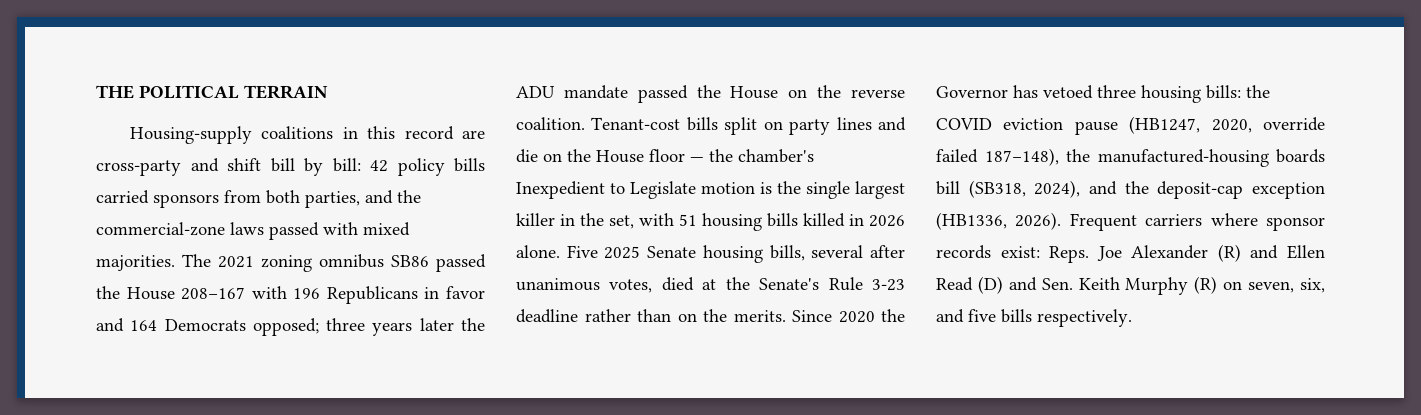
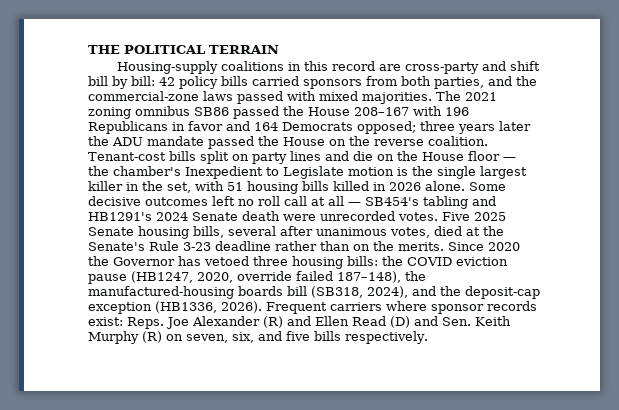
(560, 251) none -> [469,182,506,191] [88,196,496,209] [88,211,438,221] Some decisive outcomes left no roll call at all — SB454's tabling and HB1291's 2024 Senate death were unrecorded votes.

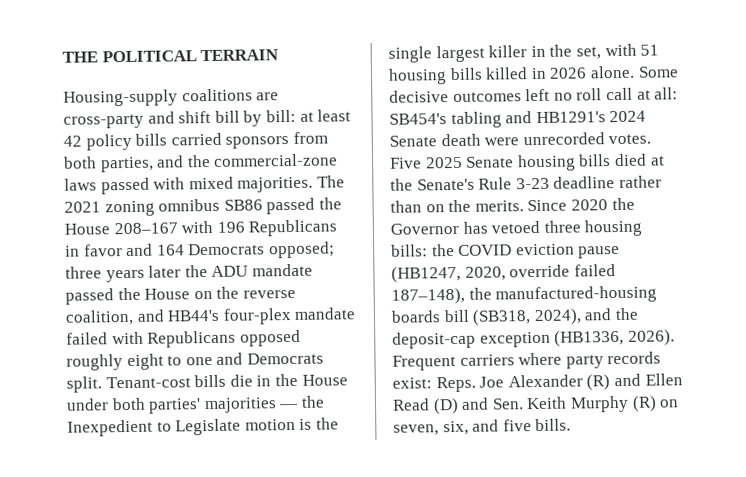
[288,61,376,71] in this record -> (253, 95) none
(155, 81) none -> [299,109,352,122] at least
[428,136,488,146] [88,151,500,164] coalition. Tenant-cost bills split on party lines and die on the House floor -> [65,307,356,326] [66,329,301,348] [66,352,324,371] [66,373,348,393] [66,397,277,414] coalition, and HB44's four-plex mandate failed with Republicans opposed roughly eight to one and Democrats split. Tenant-cost bills die in the House under both parties' majorities
[113,166,181,176] chamber's -> (325, 401) none
[328,196,361,206] all — -> [654,87,679,100] all:
[193,226,430,238] bills, several after unanimous votes, -> [578,154,612,167] bills
[431,304,484,314] sponsor -> [565,354,604,369] party
[314,331,428,344] bills respectively. -> [535,418,572,432] bills.

